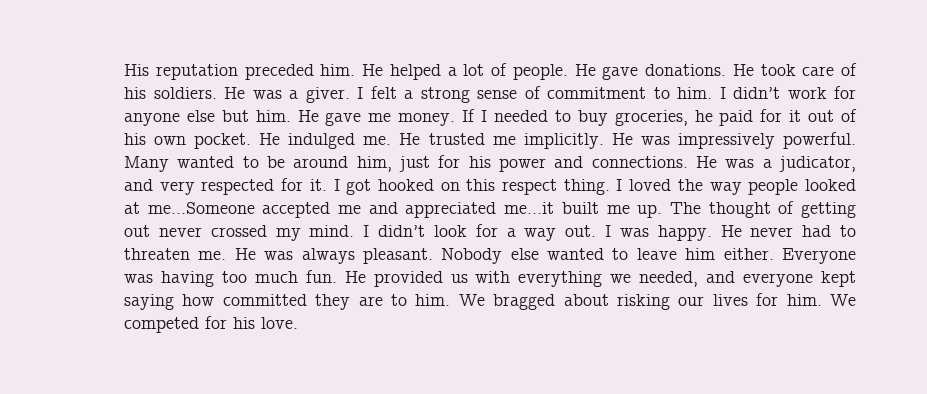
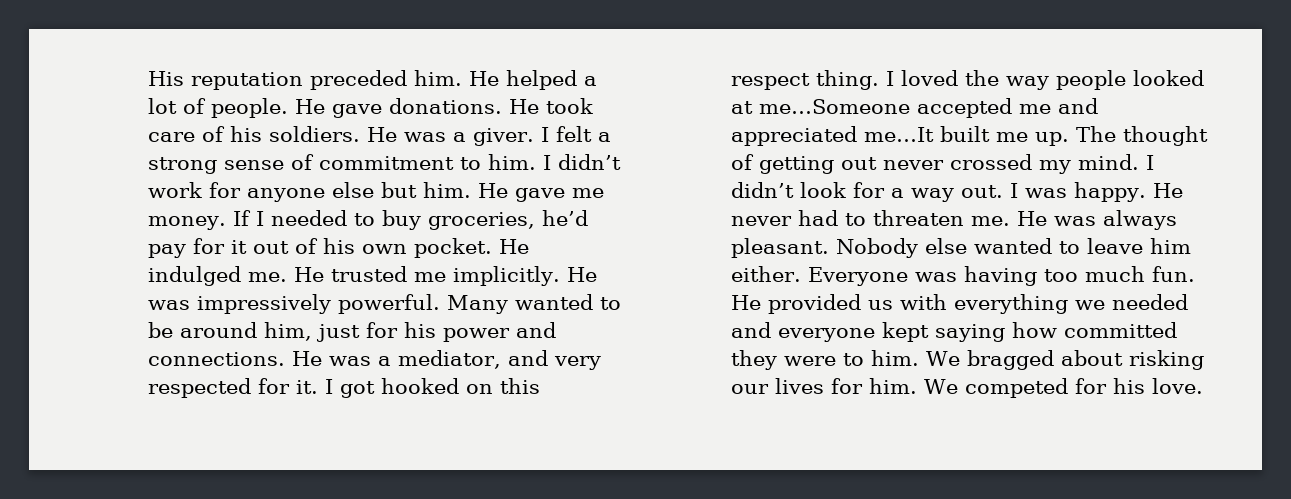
[694,110,754,126] he paid -> [541,210,588,226] [147,244,186,258] he’d pay
[779,156,857,172] judicator, -> [397,350,501,369] mediator,
[504,202,555,214] me…it -> [863,127,934,142] me…It
[639,271,699,287] needed, -> [1111,294,1188,310] needed
[358,296,383,306] are -> [783,356,836,366] were

